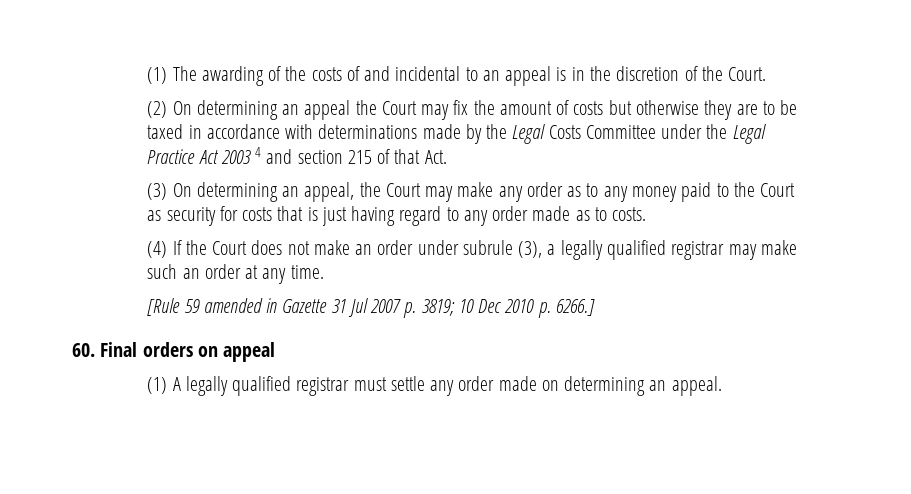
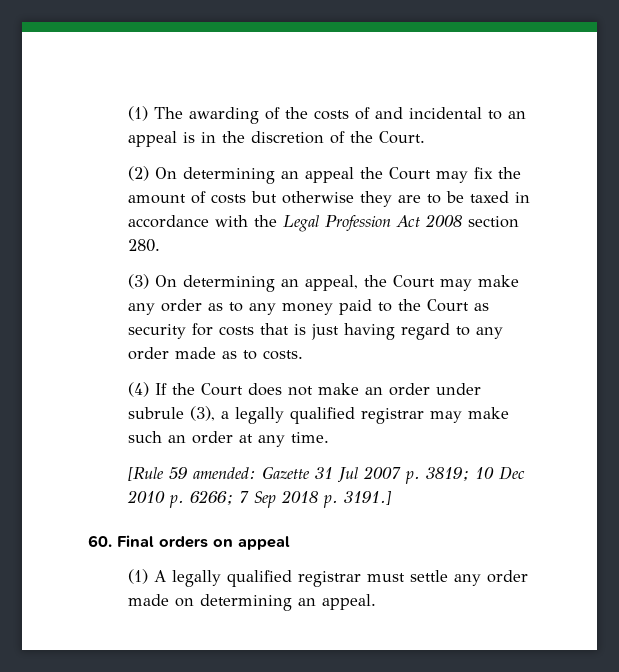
[318,124,766,144] [147,147,447,164] determinations made by the Legal Costs Committee under the Legal Practice Act 2003 4 and section 215 of that Act. -> [253,214,519,232] [127,239,160,252] the Legal Profession Act 2008 section 280.
[203,298,278,313] amended in -> [192,467,256,479] amended:
[556,299,596,316] 6266.] -> [189,490,392,508] 6266; 7 Sep 2018 p. 3191.]

